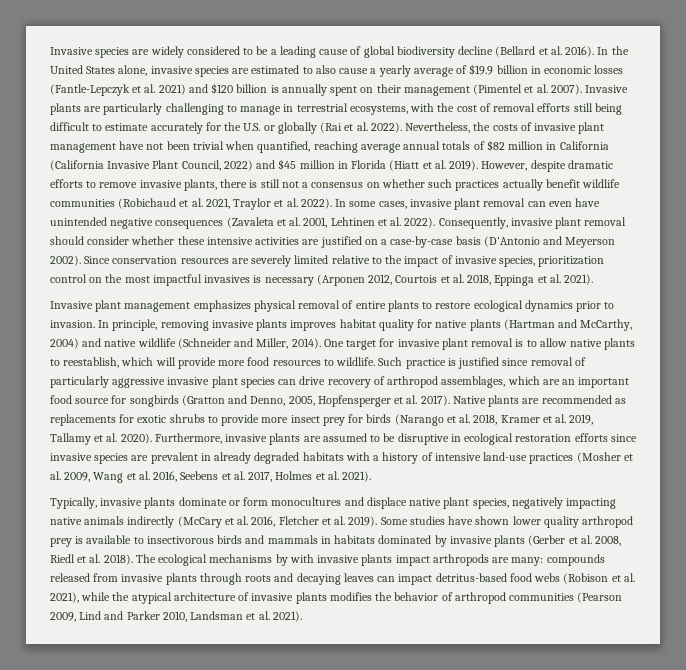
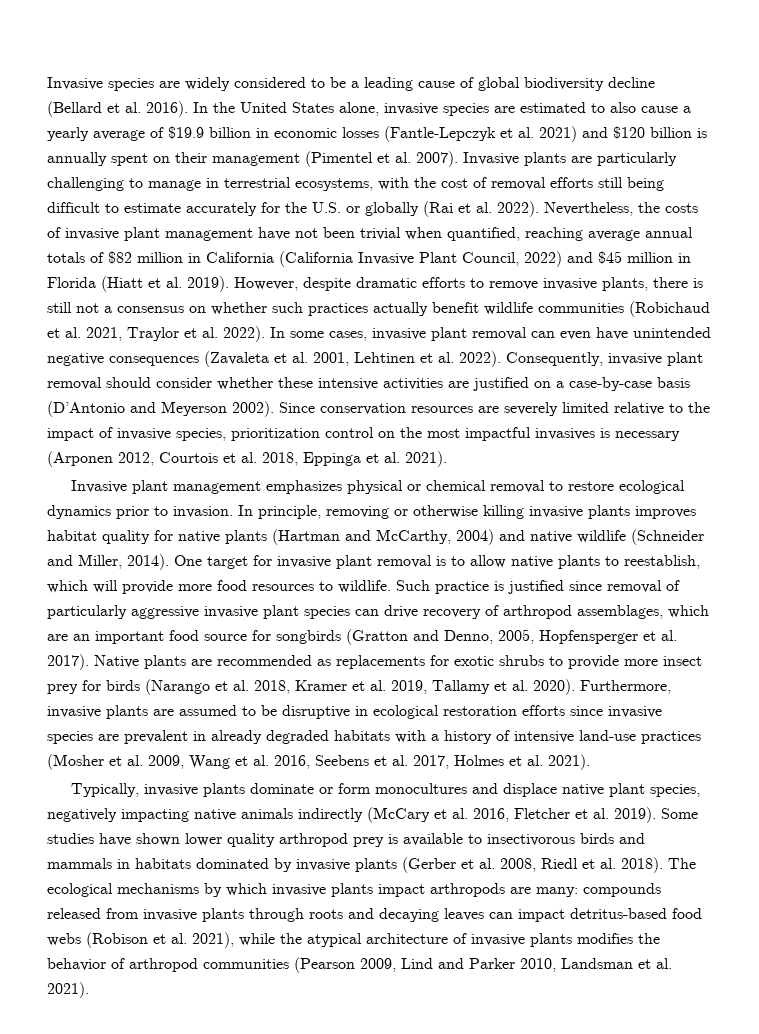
[298,300,419,312] removal of entire plants -> [407,480,546,493] or chemical removal
(209, 325) none -> [394,505,524,519] or otherwise killing
[289,554,314,563] with -> [226,883,267,896] which

